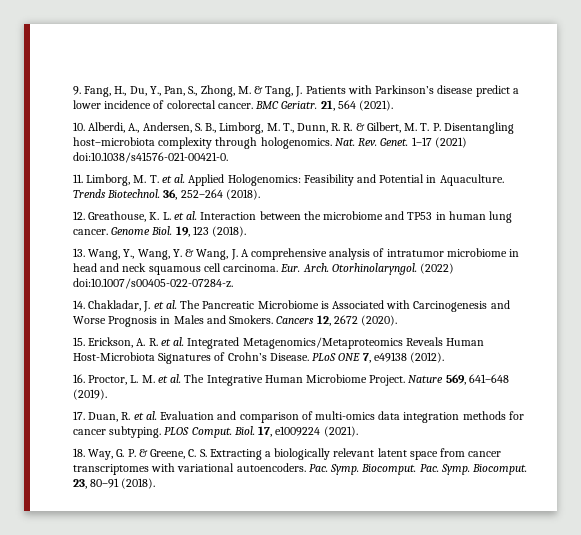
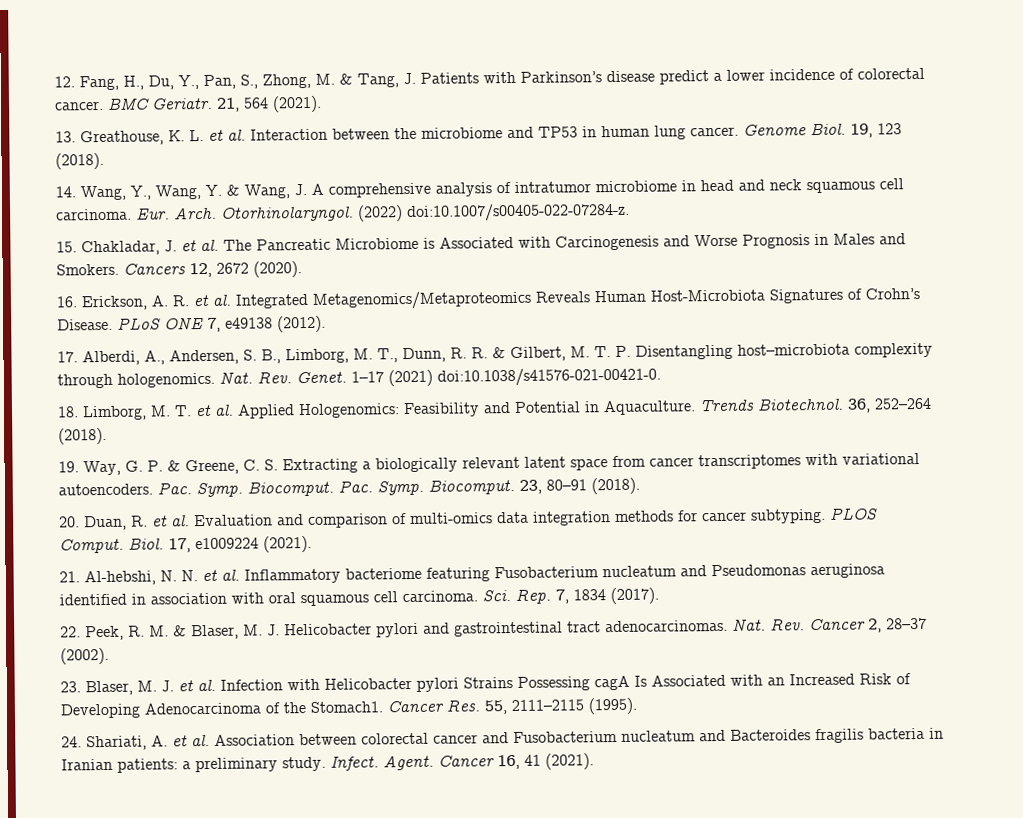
[72,86,81,95] 9. -> [54,76,76,88] 12.
[72,122,85,131] 10. -> [55,122,903,146] [55,152,105,170] [55,178,905,201] [56,202,631,223] [56,233,907,256] [56,261,303,278] [56,287,921,311] [57,315,327,333] [57,351,79,363] 13. Greathouse, K. L. et al. Interaction between the microbiome and TP53 in human lung cancer. Genome Biol. 19, 123 (2018). // 14. Wang, Y., Wang, Y. & Wang, J. A comprehensive analysis of intratumor microbiome in head and neck squamous cell carcinoma. Eur. Arch. Otorhinolaryngol. (2022) doi:10.1007/s00405-022-07284-z. // 15. Chakladar, J. et al. The Pancreatic Microbiome is Associated with Carcinogenesis and Worse Prognosis in Males and Smokers. Cancers 12, 2672 (2020). // 16. Erickson, A. R. et al. Integrated Metagenomics/Metaproteomics Reveals Human Host-Microbiota Signatures of Crohn’s Disease. PLoS ONE 7, e49138 (2012). // 17.
[72,174,83,183] 11. -> [57,406,80,418] 18.
[72,211,513,223] [72,226,247,237] [72,248,520,260] [72,263,455,275] [72,278,233,289] [72,300,510,312] [72,315,398,327] [72,337,485,349] [72,352,445,364] [72,374,509,386] [72,389,107,400] [72,411,524,423] [72,426,358,438] [72,448,85,457] 12. Greathouse, K. L. et al. Interaction between the microbiome and TP53 in human lung cancer. Genome Biol. 19, 123 (2018). // 13. Wang, Y., Wang, Y. & Wang, J. A comprehensive analysis of intratumor microbiome in head and neck squamous cell carcinoma. Eur. Arch. Otorhinolaryngol. (2022) doi:10.1007/s00405-022-07284-z. // 14. Chakladar, J. et al. The Pancreatic Microbiome is Associated with Carcinogenesis and Worse Prognosis in Males and Smokers. Cancers 12, 2672 (2020). // 15. Erickson, A. R. et al. Integrated Metagenomics/Metaproteomics Reveals Human Host-Microbiota Signatures of Crohn’s Disease. PLoS ONE 7, e49138 (2012). // 16. Proctor, L. M. et al. The Integrative Human Microbiome Project. Nature 569, 641–648 (2019). // 17. Duan, R. et al. Evaluation and comparison of multi-omics data integration methods for cancer subtyping. PLOS Comput. Biol. 17, e1009224 (2021). // 18. -> [58,461,80,473] 19.
(156, 483) none -> [59,507,879,531] [59,535,313,554] [59,563,886,586] [59,587,660,607] [60,617,928,641] [60,647,110,665] [60,673,912,696] [60,697,638,719] [61,727,945,751] [61,753,595,773] // 20. Duan, R. et al. Evaluation and comparison of multi-omics data integration methods for cancer subtyping. PLOS Comput. Biol. 17, e1009224 (2021). // 21. Al-hebshi, N. N. et al. Inflammatory bacteriome featuring Fusobacterium nucleatum and Pseudomonas aeruginosa identified in association with oral squamous cell carcinoma. Sci. Rep. 7, 1834 (2017). // 22. Peek, R. M. & Blaser, M. J. Helicobacter pylori and gastrointestinal tract adenocarcinomas. Nat. Rev. Cancer 2, 28–37 (2002). // 23. Blaser, M. J. et al. Infection with Helicobacter pylori Strains Possessing cagA Is Associated with an Increased Risk of Developing Adenocarcinoma of the Stomach1. Cancer Res. 55, 2111–2115 (1995). // 24. Shariati, A. et al. Association between colorectal cancer and Fusobacterium nucleatum and Bacteroides fragilis bacteria in Iranian patients: a preliminary study. Infect. Agent. Cancer 16, 41 (2021).

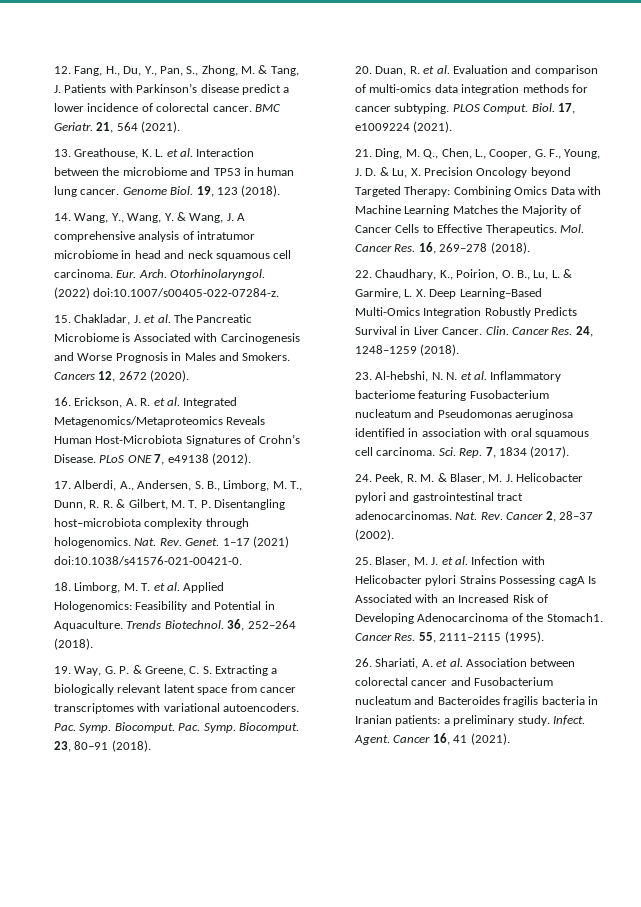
(81, 577) none -> [375,148,601,159] [354,167,571,178] [354,186,601,197] [354,205,581,216] [354,224,584,235] [354,242,530,254] [354,269,572,280] [354,288,542,299] [354,307,578,318] [354,326,593,337] [354,344,460,356] [354,372,372,380] Ding, M. Q., Chen, L., Cooper, G. F., Young, J. D. & Lu, X. Precision Oncology beyond Targeted Therapy: Combining Omics Data with Machine Learning Matches the Majority of Cancer Cells to Effective Therapeutics. Mol. Cancer Res. 16, 269–278 (2018). // 22. Chaudhary, K., Poirion, O. B., Lu, L. & Garmire, L. X. Deep Learning–Based Multi-Omics Integration Robustly Predicts Survival in Liver Cancer. Clin. Cancer Res. 24, 1248–1259 (2018). // 23.
[60,626,82,638] 22. -> [354,474,372,482] 24.
[60,681,82,693] 23. -> [354,557,372,565] 25.
[61,736,83,748] 24. -> [354,658,372,667] 26.

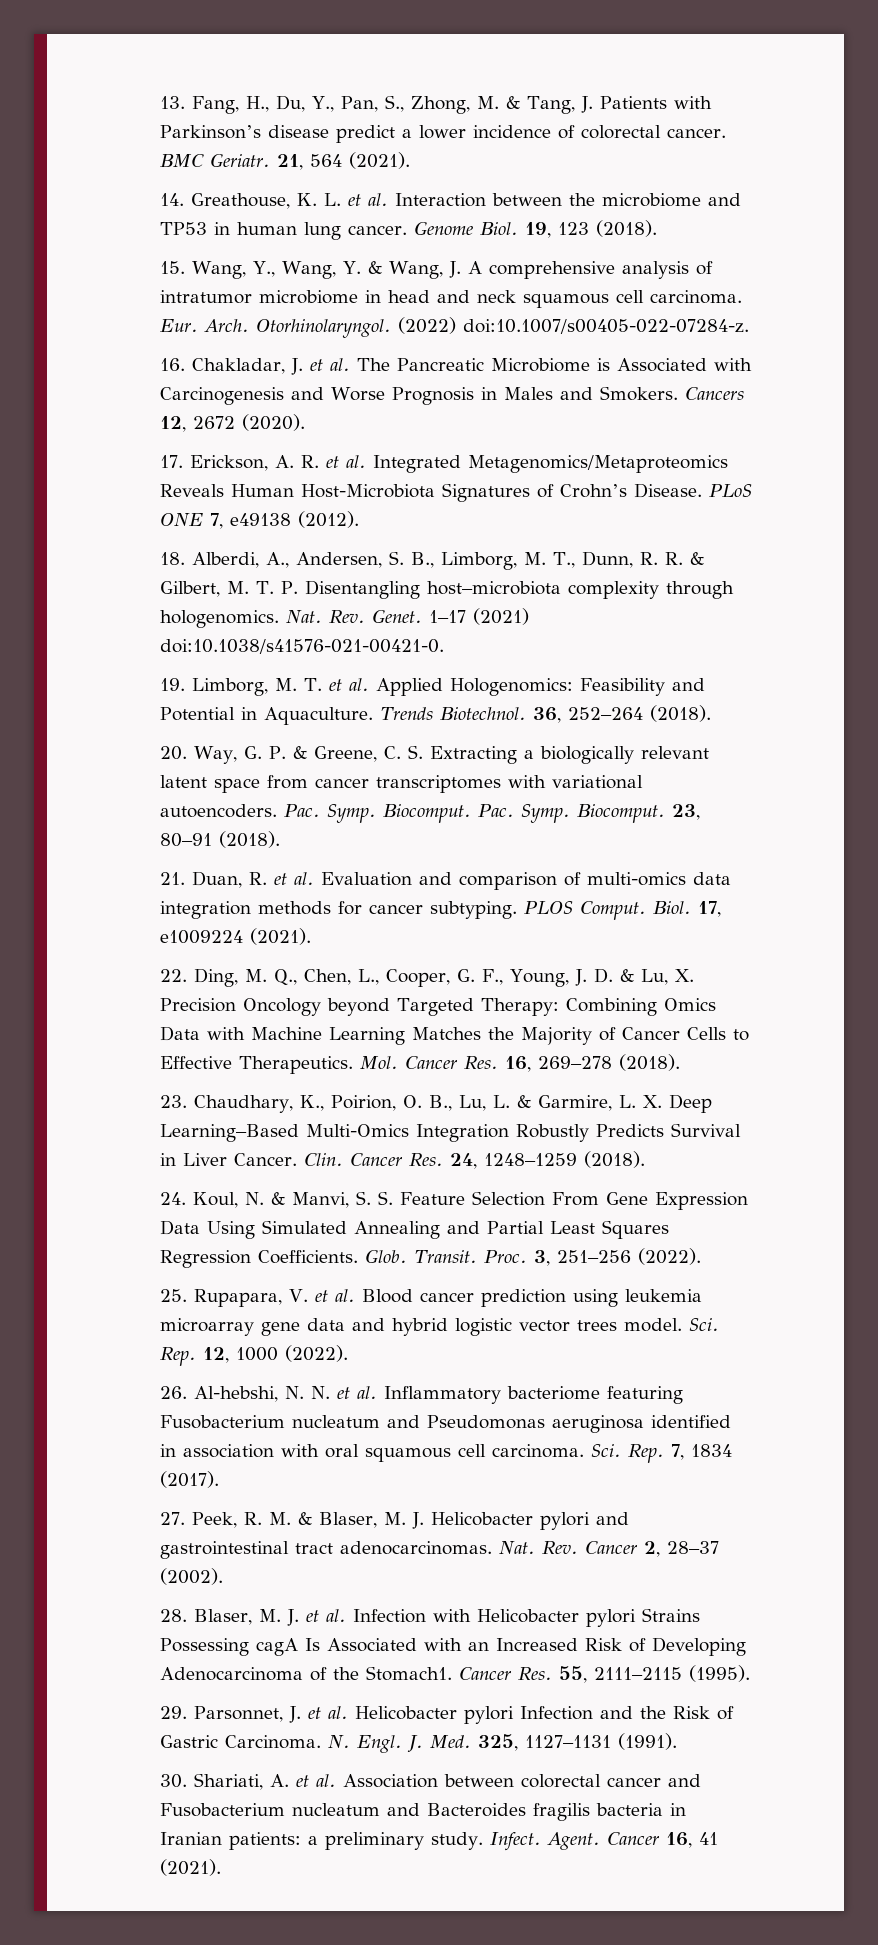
[53,66,71,74] 12. -> [160,96,186,109] 13.
[53,149,71,157] 13. -> [160,193,185,206] 14.
[53,213,71,221] 14. -> [160,261,186,274] 15.
[53,315,71,323] 15. -> [160,358,186,371] 16.
[53,397,71,406] 16. -> [160,455,184,468] 17.
[53,481,71,489] 17. -> [160,552,186,565] 18.
[53,582,71,591] 18. -> [160,678,186,691] 19.
[53,666,71,674] 19. -> [160,746,188,760] 20.
[354,66,372,74] 20. -> [160,872,186,885] 21.
[354,149,372,157] 21. -> [160,969,188,982] 22.
[354,270,372,278] 22. -> [160,1095,188,1108] 23.
[354,372,372,380] 23. -> [160,1191,749,1210] [160,1220,670,1239] [160,1248,702,1268] [160,1289,703,1307] [160,1318,720,1336] [160,1345,349,1366] [160,1386,188,1399] 24. Koul, N. & Manvi, S. S. Feature Selection From Gene Expression Data Using Simulated Annealing and Partial Least Squares Regression Coefficients. Glob. Transit. Proc. 3, 251–256 (2022). // 25. Rupapara, V. et al. Blood cancer prediction using leukemia microarray gene data and hybrid logistic vector trees model. Sci. Rep. 12, 1000 (2022). // 26.
[354,474,372,482] 24. -> [160,1512,186,1525] 27.
[354,557,372,565] 25. -> [160,1609,188,1622] 28.
[354,658,372,667] 26. -> [160,1706,735,1724] [160,1733,678,1753] [160,1774,188,1788] 29. Parsonnet, J. et al. Helicobacter pylori Infection and the Risk of Gastric Carcinoma. N. Engl. J. Med. 325, 1127–1131 (1991). // 30.

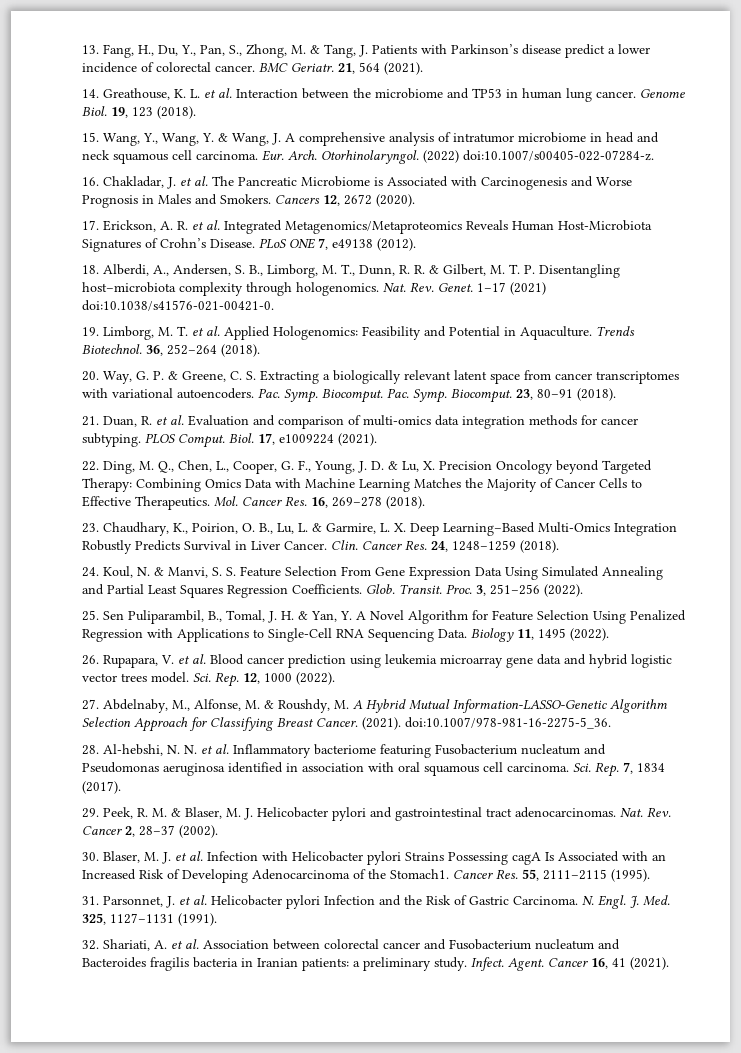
(188, 1295) none -> [102,610,686,624] [81,628,609,642] [81,655,99,665] Sen Puliparambil, B., Tomal, J. H. & Yan, Y. A Novel Algorithm for Feature Selection Using Penalized Regression with Applications to Single-Cell RNA Sequencing Data. Biology 11, 1495 (2022). // 26.
[160,1386,188,1399] 26. -> [81,699,667,713] [81,717,611,732] [81,745,99,755] 27. Abdelnaby, M., Alfonse, M. & Roushdy, M. A Hybrid Mutual Information-LASSO-Genetic Algorithm Selection Approach for Classifying Breast Cancer. (2021). doi:10.1007/978-981-16-2275-5_36. // 28.
[160,1512,186,1525] 27. -> [81,808,99,818] 29.
[160,1609,188,1622] 28. -> [81,852,99,861] 30.
[160,1706,188,1719] 29. -> [81,896,99,905] 31.
[160,1774,188,1788] 30. -> [81,940,99,950] 32.

